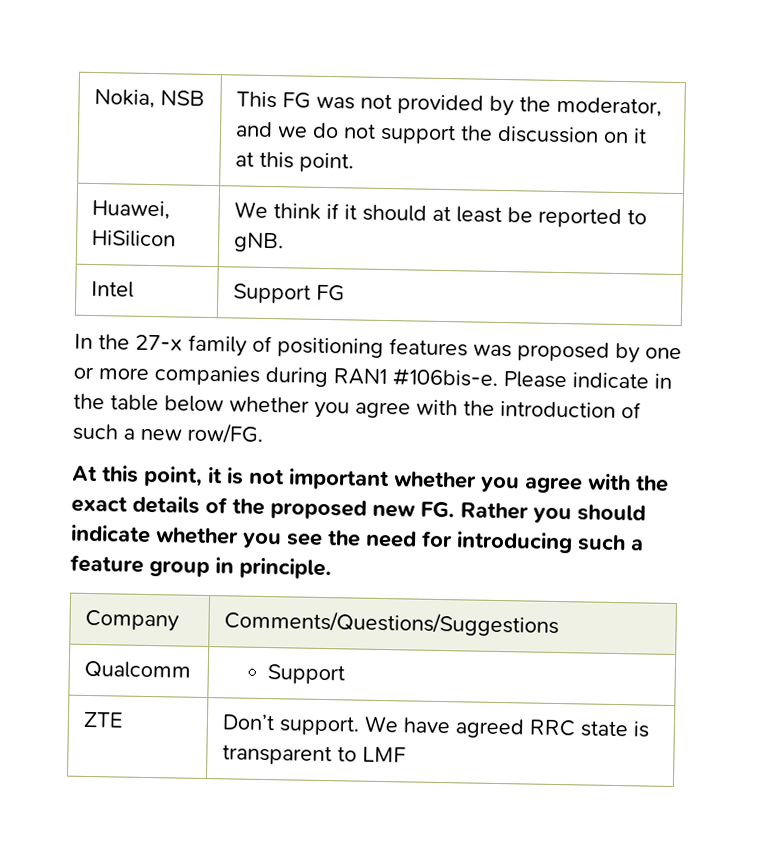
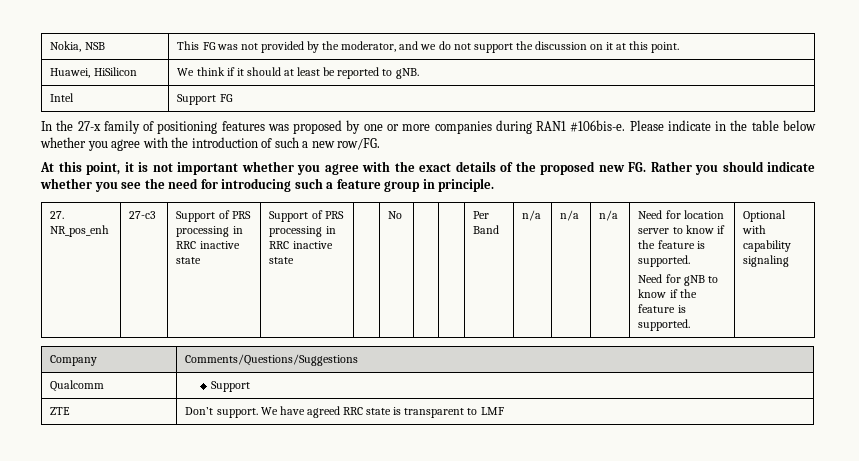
(332, 568) none -> [50,211,65,219] [50,225,110,237] [129,211,157,219] [176,210,251,222] [176,226,243,237] [176,241,240,249] [176,257,202,264] [269,210,344,222] [269,226,336,237] [269,241,333,249] [269,257,295,264] [388,211,403,219] [473,211,490,219] [473,225,500,234] [522,210,542,221] [560,210,580,221] [599,210,619,221] [638,210,724,219] [638,225,725,234] [638,240,705,249] [638,255,691,267] [638,274,718,286] [638,289,697,298] [638,304,686,313] [638,319,691,331] [743,210,787,222] [742,225,767,234] [743,240,792,252] [743,255,790,267] // 27. NR_pos_enh | 27-c3 | Support of PRS processing in RRC inactive state | Support of PRS processing in RRC inactive state | | No | | | Per Band | n/a | n/a | n/a | Need for location server to know if the feature is supported. // Need for gNB to know if the feature is supported. | Optional with capability signaling

